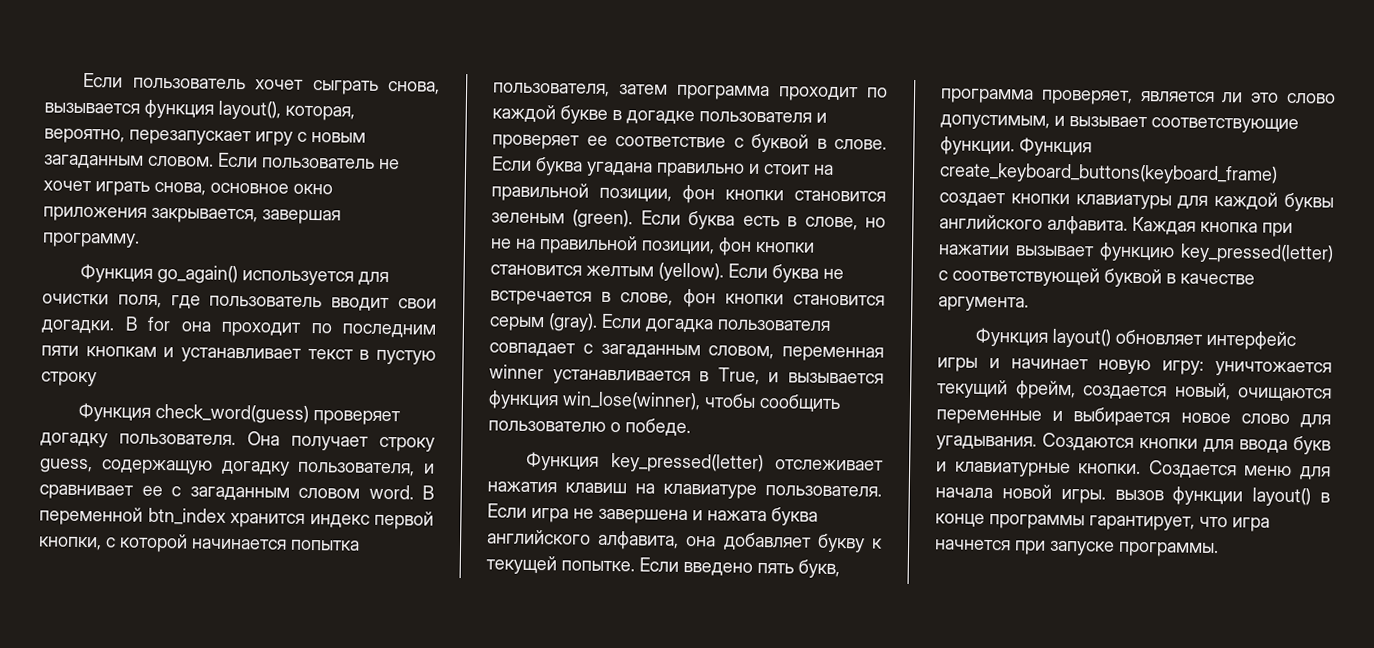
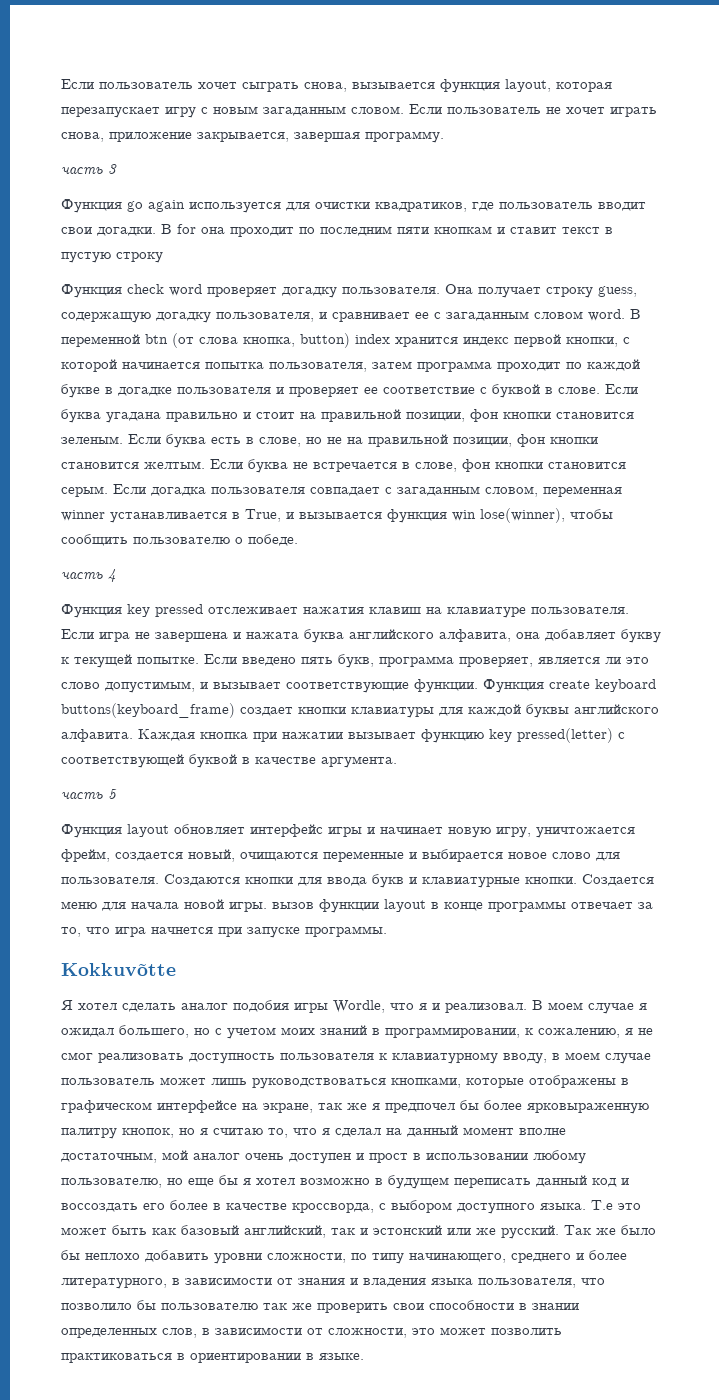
[218,100,355,121] [44,128,125,144] layout(), которая, вероятно, -> [505,79,612,92] layout, которая
[210,182,333,195] [43,206,147,222] основное окно приложения -> [109,132,192,142] приложение
[80,263,239,285] // Функция go_again() -> [61,164,117,175] [61,199,185,213] // часть 3 // Функция go again
[117,294,162,309] поля, -> [375,202,467,212] квадратиков,
[180,347,302,363] устанавливает -> [510,227,557,234] ставит
[155,403,310,425] check_word(guess) -> [127,284,202,296] check word
[147,507,226,525] btn_index -> [145,333,390,348] btn (от слова кнопка, button) index
[491,209,634,229] зеленым (green). -> [61,436,123,444] зеленым.
[586,262,724,282] желтым (yellow). -> [144,461,205,469] желтым.
[489,313,598,332] серым (gray). -> [61,486,108,497] серым.
[562,391,701,411] win_lose(winner), -> [452,508,565,523] win lose(winner),
[526,451,764,474] // Функция key_pressed(letter) -> [61,569,116,582] [61,604,203,618] // часть 4 // Функция key pressed
[939,162,1278,185] create_keyboard_buttons(keyboard_frame) -> [549,679,656,692] [61,703,235,718] create keyboard buttons(keyboard_frame)
[1180,243,1334,264] key_pressed(letter) -> [489,728,613,743] key pressed(letter)
[975,327,1112,348] // Функция layout() -> [61,789,117,800] [61,824,169,838] // часть 5 // Функция layout
[1162,360,1332,377] [937,379,1008,399] игру: уничтожается текущий -> [496,827,635,838] игру, уничтожается
[936,435,1037,451] угадывания. -> [61,877,159,884] пользователя.
[1252,487,1312,507] layout() -> [384,899,426,912] layout
[1089,515,1195,531] гарантирует, -> [571,902,653,909] [61,927,81,937] отвечает за то,
(1219, 549) none -> [61,963,176,976] [61,1000,647,1014] [61,1025,653,1039] [61,1052,651,1064] [61,1075,629,1089] [61,1100,649,1114] [61,1125,566,1139] [61,1150,586,1164] [61,1175,629,1189] [61,1200,641,1214] [61,1225,656,1239] [61,1250,627,1264] [61,1277,605,1289] [61,1300,579,1313] [61,1327,562,1338] [61,1353,364,1363] // Kokkuvõtte // Я хотел сделать аналог подобия игры Wordle, что я и реализовал. В моем случае я ожидал большего, но с учетом моих знаний в программировании, к сожалению, я не смог реализовать доступность пользователя к клавиатурному вводу, в моем случае пользователь может лишь руководствоваться кнопками, которые отображены в графическом интерфейсе на экране, так же я предпочел бы более ярковыраженную палитру кнопок, но я считаю то, что я сделал на данный момент вполне достаточным, мой аналог очень доступен и прост в использовании любому пользователю, но еще бы я хотел возможно в будущем переписать данный код и воссоздать его более в качестве кроссворда, с выбором доступного языка. Т.е это может быть как базовый английский, так и эстонский или же русский. Так же было бы неплохо добавить уровни сложности, по типу начинающего, среднего и более литературного, в зависимости от знания и владения языка пользователя, что позволило бы пользователю так же проверить свои способности в знании определенных слов, в зависимости от сложности, это может позволить практиковаться в ориентировании в языке.

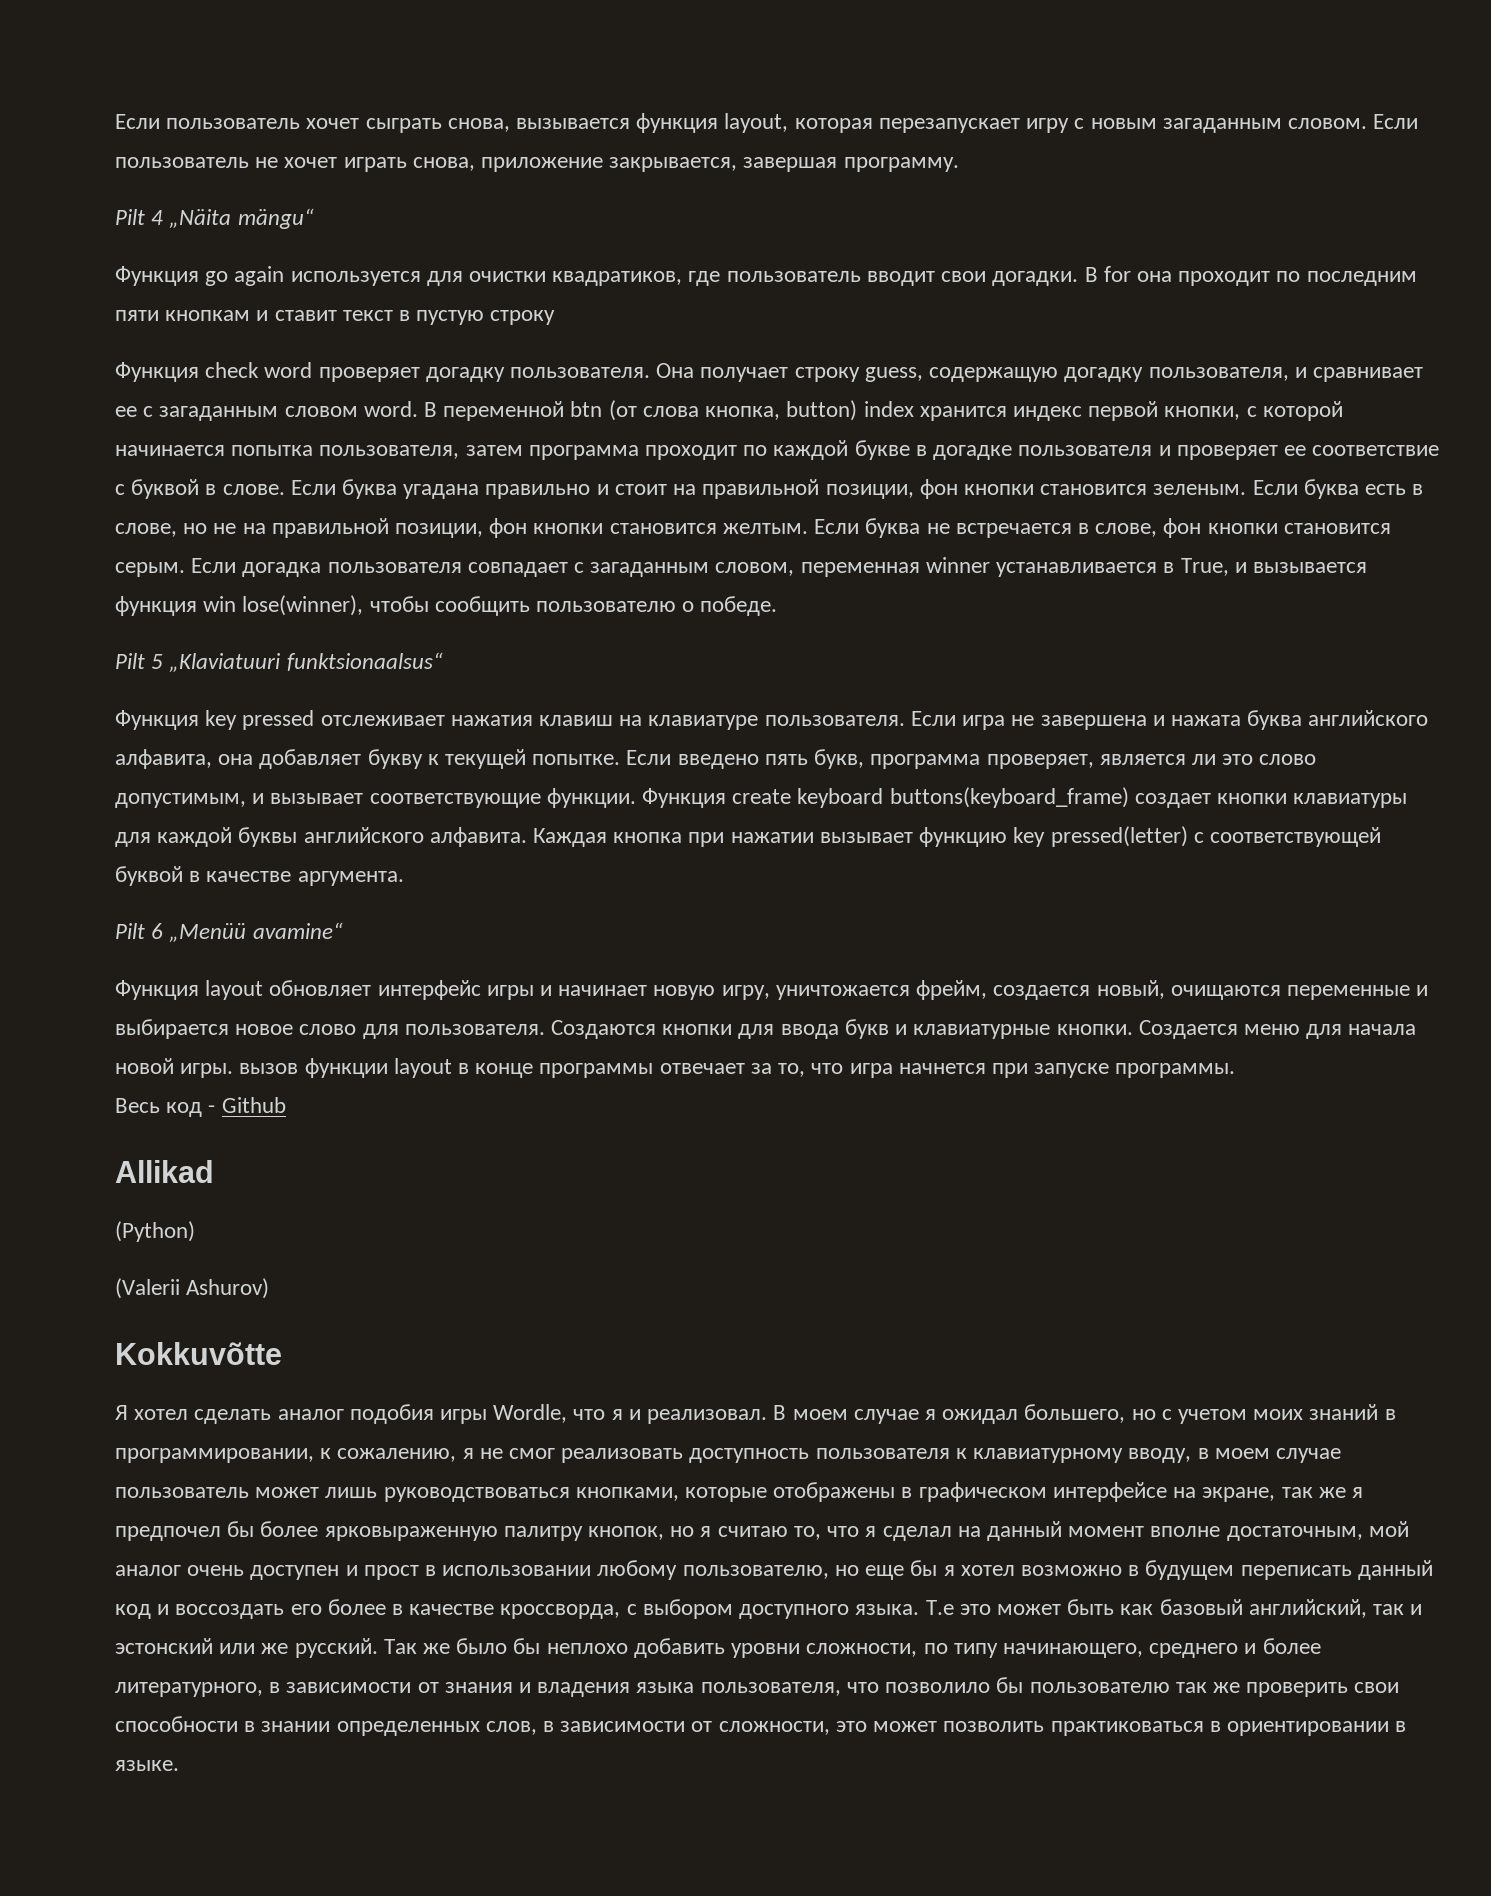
[61,164,117,175] часть 3 -> [115,208,314,229] Pilt 4 „Näita mängu“
[61,569,116,582] часть 4 -> [115,652,443,672] Pilt 5 „Klaviatuuri funktsionaalsus“
[61,789,117,800] часть 5 -> [115,922,343,942] Pilt 6 „Menüü avamine“
(387, 931) none -> [115,1097,286,1117] [115,1160,214,1183] [115,1221,195,1242] [115,1278,270,1299] // Весь код - Github // Allikad // (Python) // (Valerii Ashurov)

